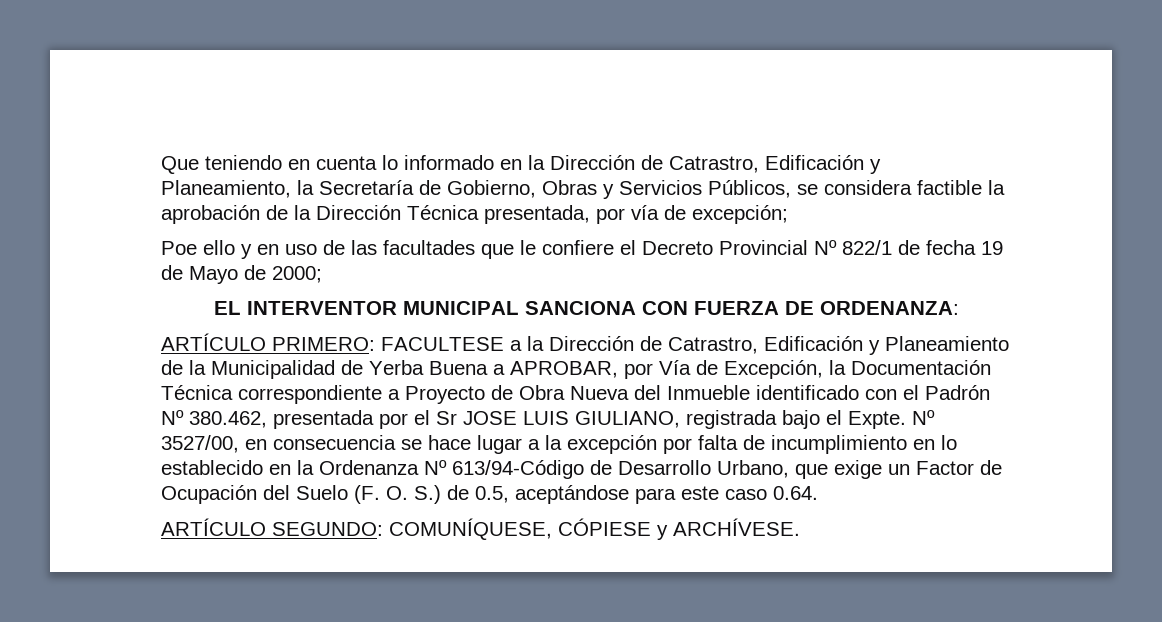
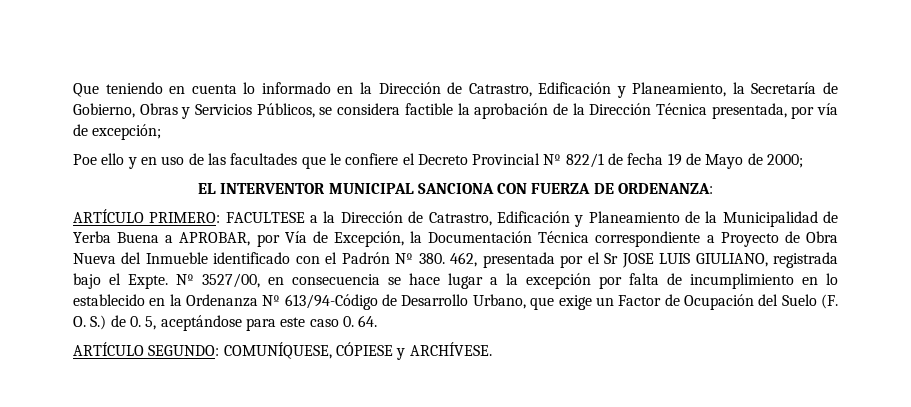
[189,411,267,428] 380.462, -> [418,252,478,267] 380. 462,
[475,486,509,503] 0.5, -> [129,316,157,330] 0. 5,
[773,486,818,500] 0.64. -> [342,315,378,327] 0. 64.

